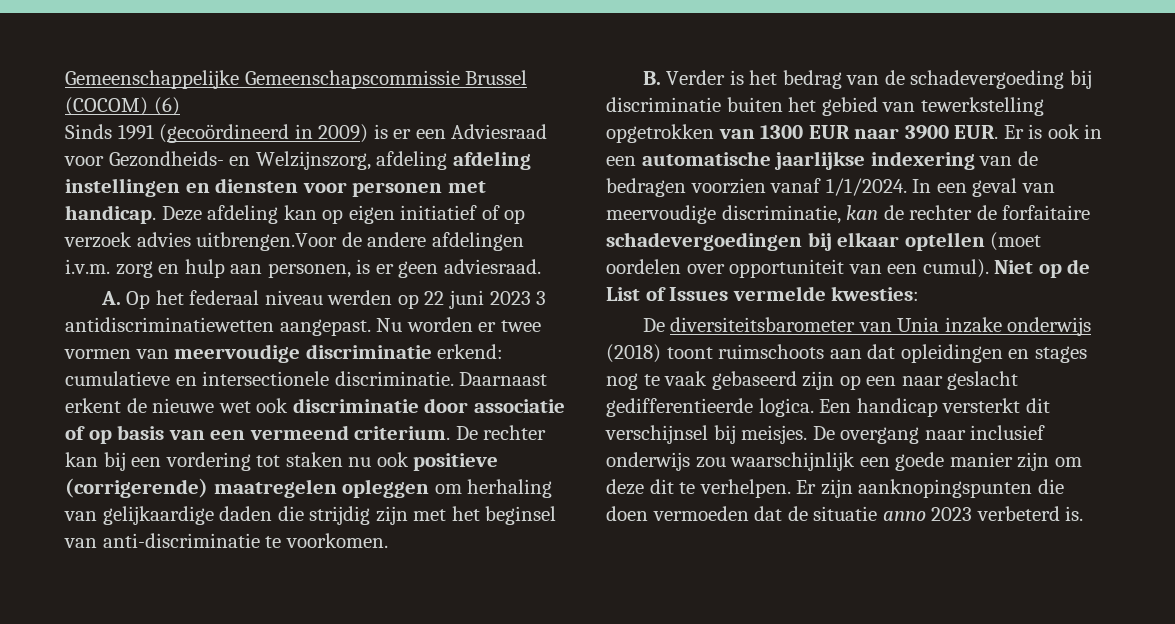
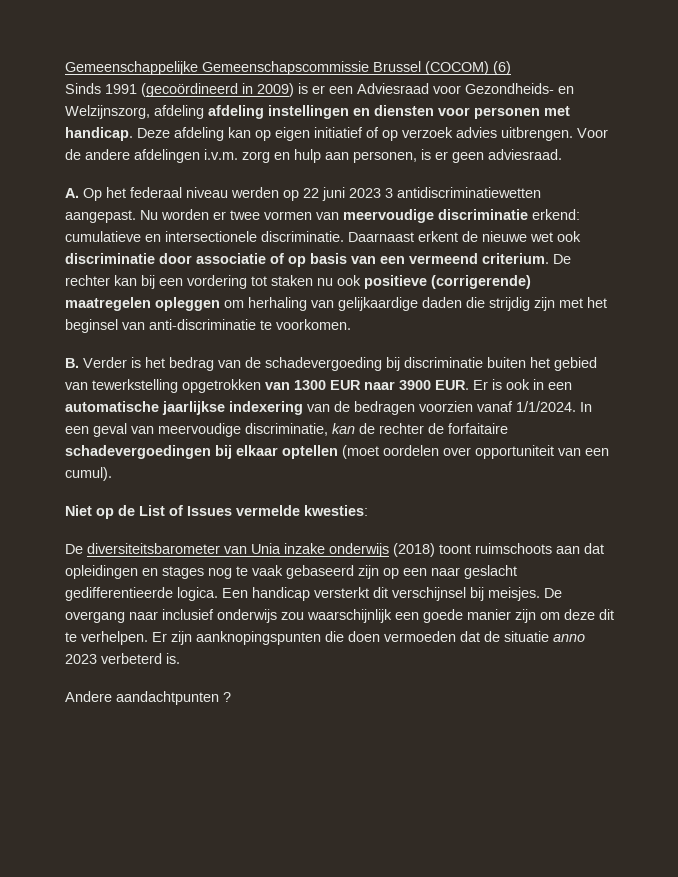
[196,232,338,251] uitbrengen.Voor -> [501,127,608,141] uitbrengen. Voor
(989, 268) none -> (112, 474) //
(1084, 513) none -> [65,691,231,705] // Andere aandachtpunten ?

